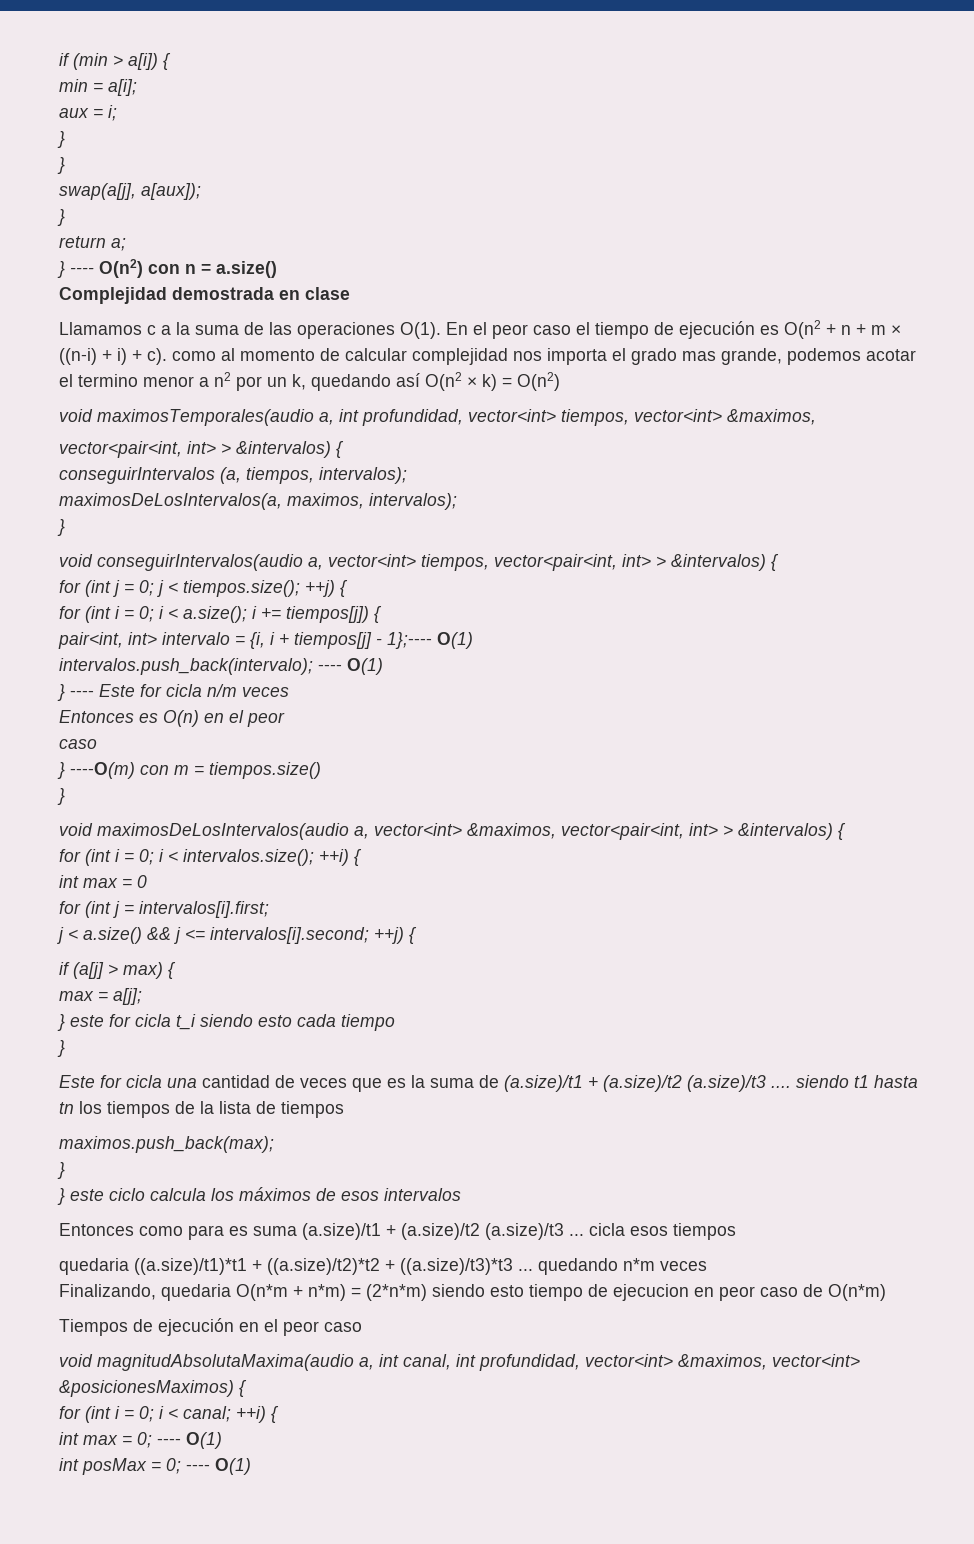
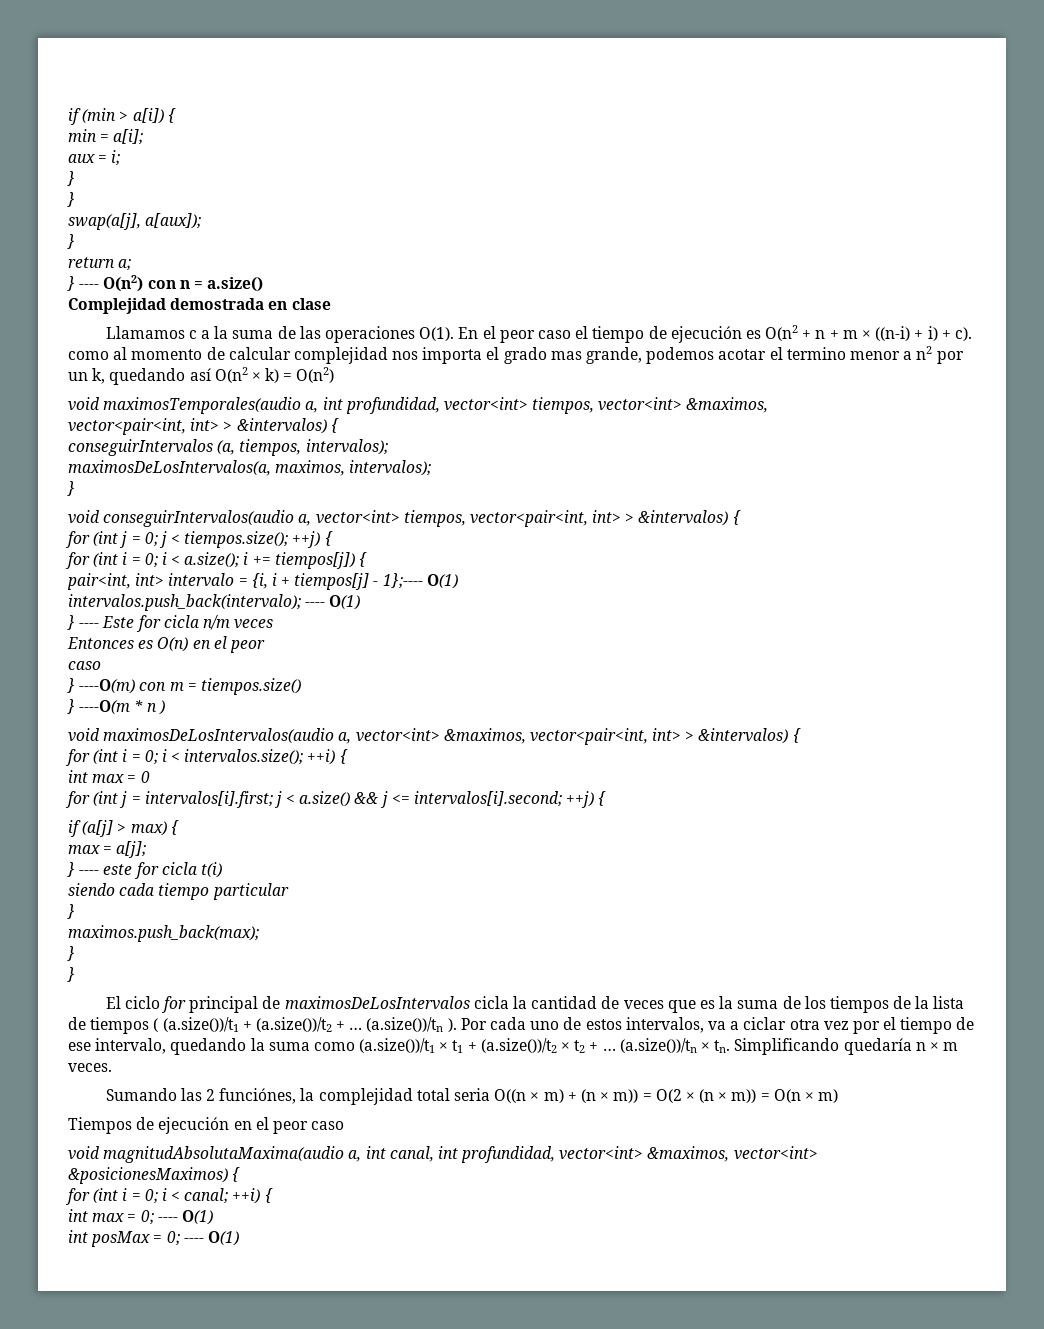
(65, 796) none -> [79,700,165,715] ----O(m * n )
(269, 909) // -> (273, 799) none
(65, 1022) none -> [79,870,100,875] ----
[176,1014,292,1030] t_i siendo esto -> [200,862,222,878] [68,883,115,896] t(i) // siendo
[57,1040,65,1057] [59,1075,197,1088] // } // Este for cicla una -> [212,883,289,900] [67,904,75,919] [68,925,259,942] [67,946,75,961] [67,967,75,982] [105,996,528,1013] particular // } // maximos.push_back(max); // } // } // El ciclo for principal de maximosDeLosIntervalos cicla la
[504,1075,918,1092] [59,1102,74,1114] (a.size)/t1 + (a.size)/t2 (a.size)/t3 .... siendo t1 hasta tn -> (801, 1002) none
[59,1136,274,1153] [57,1162,65,1179] [57,1187,461,1205] [59,1223,736,1240] [59,1258,707,1275] [59,1284,886,1301] // maximos.push_back(max); // } // } este ciclo calcula los máximos de esos intervalos // Entonces como para es suma (a.size)/t1 + (a.size)/t2 (a.size)/t3 ... cicla esos tiempos // quedaria ((a.size)/t1)*t1 + ((a.size)/t2)*t2 + ((a.size)/t3)*t3 ... quedando n*m veces // Finalizando, quedaria O(n*m + n*m) = (2*n*m) siendo esto tiempo de ejecucion en peor caso de O(n*m) -> [153,1017,975,1034] [68,1038,959,1055] [68,1063,112,1072] [105,1088,839,1105] ( (a.size())/t1 + (a.size())/t2 + … (a.size())/tn ). Por cada uno de estos intervalos, va a ciclar otra vez por el tiempo de ese intervalo, quedando la suma como (a.size())/t1 × t1 + (a.size())/t2 × t2 + … (a.size())/tn × tn. Simplificando quedaría n × m veces. // Sumando las 2 funciónes, la complejidad total seria O((n × m) + (n × m)) = O(2 × (n × m)) = O(n × m)

